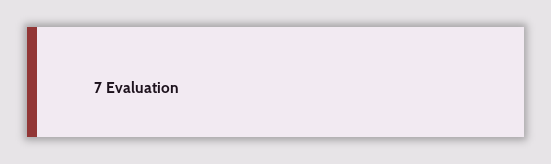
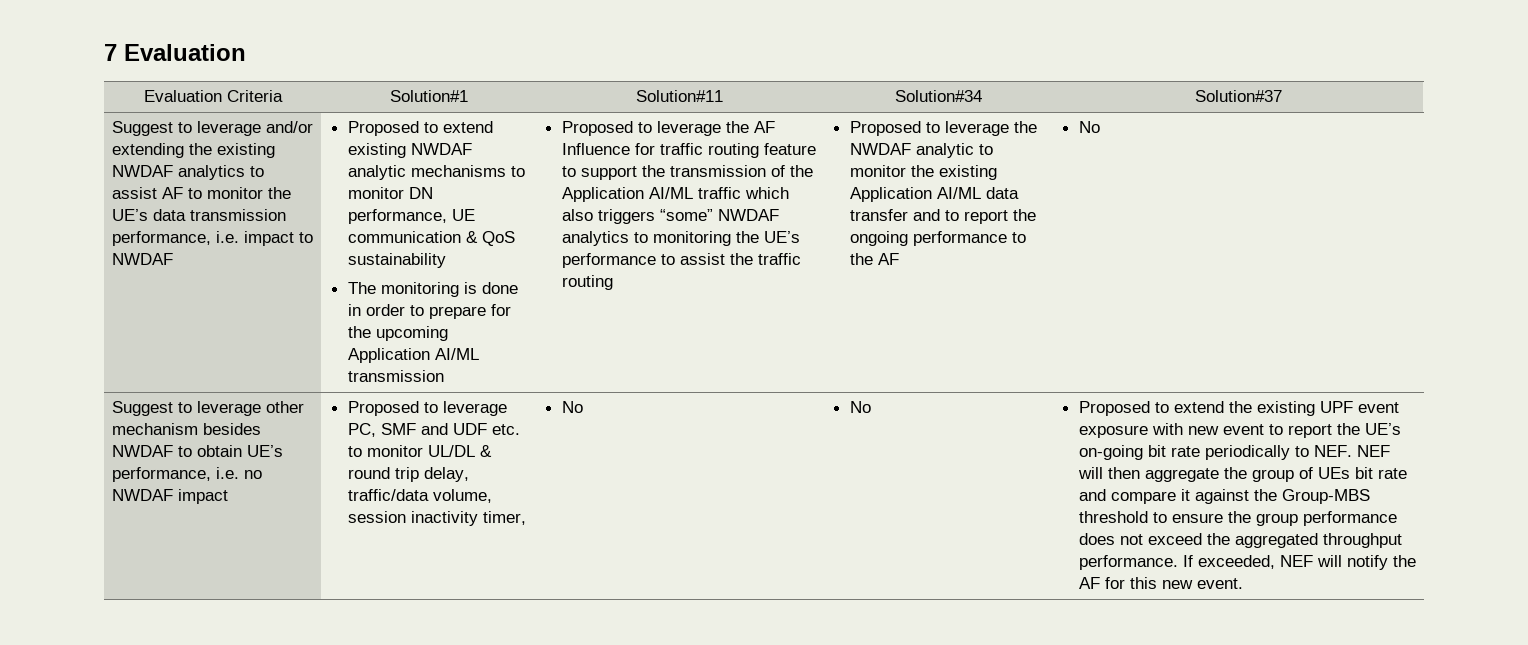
(180, 87) none -> [144,90,283,102] [389,90,468,102] [636,90,723,102] [894,90,982,102] [1194,90,1282,102] [112,121,314,136] [112,143,276,158] [112,165,265,180] [112,187,292,199] [112,209,287,221] [112,231,314,246] [112,253,174,265] [347,121,493,136] [347,143,472,158] [347,165,525,180] [347,187,433,199] [347,209,475,224] [347,231,515,246] [347,253,446,268] [347,282,518,297] [347,304,511,319] [347,326,448,341] [347,348,479,363] [347,370,444,382] [561,121,775,136] [561,143,816,158] [561,165,813,180] [561,187,789,202] [561,209,779,224] [561,231,800,246] [561,253,801,268] [561,275,613,290] [849,121,1037,136] [849,143,993,158] [849,165,997,180] [849,187,1019,202] [849,209,1036,224] [849,231,1026,246] [849,253,899,265] [1078,121,1100,133] [112,401,305,416] [112,423,262,435] [112,445,284,457] [112,467,263,482] [112,489,229,504] [347,401,507,416] [347,423,520,437] [347,445,492,457] [347,467,469,482] [347,489,492,503] [347,511,526,526] [561,401,583,413] [849,401,871,413] [1078,401,1399,416] [1078,423,1401,438] [1078,445,1390,460] [1077,467,1407,482] [1078,489,1370,504] [1078,511,1397,526] [1078,533,1402,548] [1078,555,1416,570] [1078,577,1243,589] // Evaluation Criteria | Solution#1 | Solution#11 | Solution#34 | Solution#37 // Suggest to leverage and/or extending the existing NWDAF analytics to assist AF to monitor the UE’s data transmission performance, i.e. impact to NWDAF | Proposed to extend existing NWDAF analytic mechanisms to monitor DN performance, UE communication & QoS sustainability // The monitoring is done in order to prepare for the upcoming Application AI/ML transmission | Proposed to leverage the AF Influence for traffic routing feature to support the transmission of the Application AI/ML traffic which also triggers “some” NWDAF analytics to monitoring the UE’s performance to assist the traffic routing | Proposed to leverage the NWDAF analytic to monitor the existing Application AI/ML data transfer and to report the ongoing performance to the AF | No // Suggest to leverage other mechanism besides NWDAF to obtain UE’s performance, i.e. no NWDAF impact | Proposed to leverage PC, SMF and UDF etc. to monitor UL/DL & round trip delay, traffic/data volume, session inactivity timer, | No | No | Proposed to extend the existing UPF event exposure with new event to report the UE’s on-going bit rate periodically to NEF. NEF will then aggregate the group of UEs bit rate and compare it against the Group-MBS threshold to ensure the group performance does not exceed the aggregated throughput performance. If exceeded, NEF will notify the AF for this new event.

